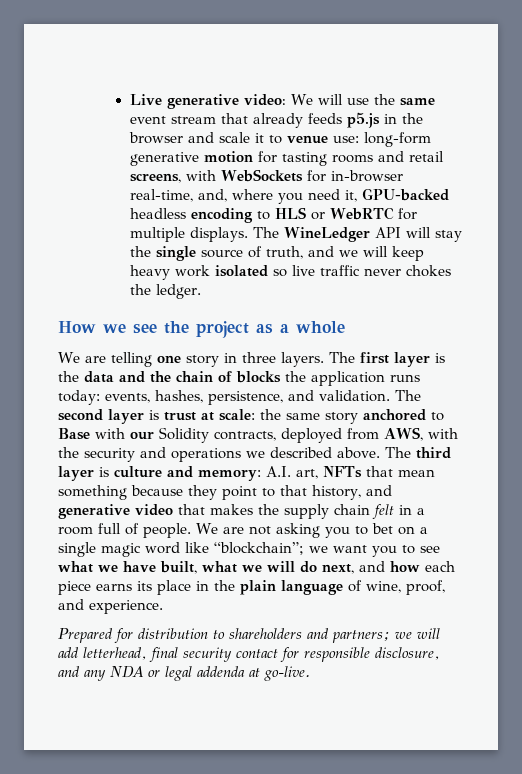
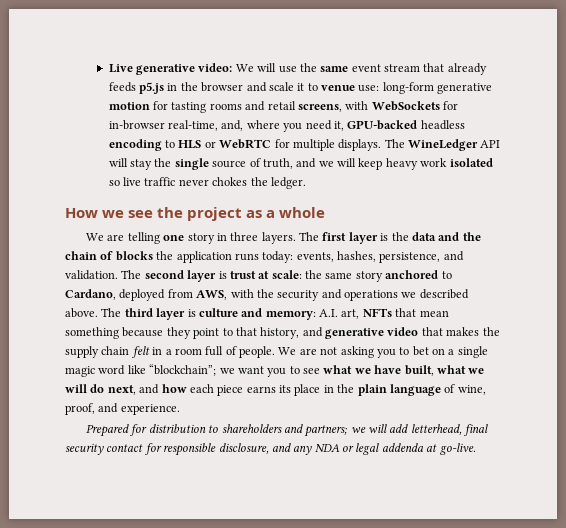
[58,427,276,443] Base with our Solidity contracts, -> [65,289,116,300] Cardano,

